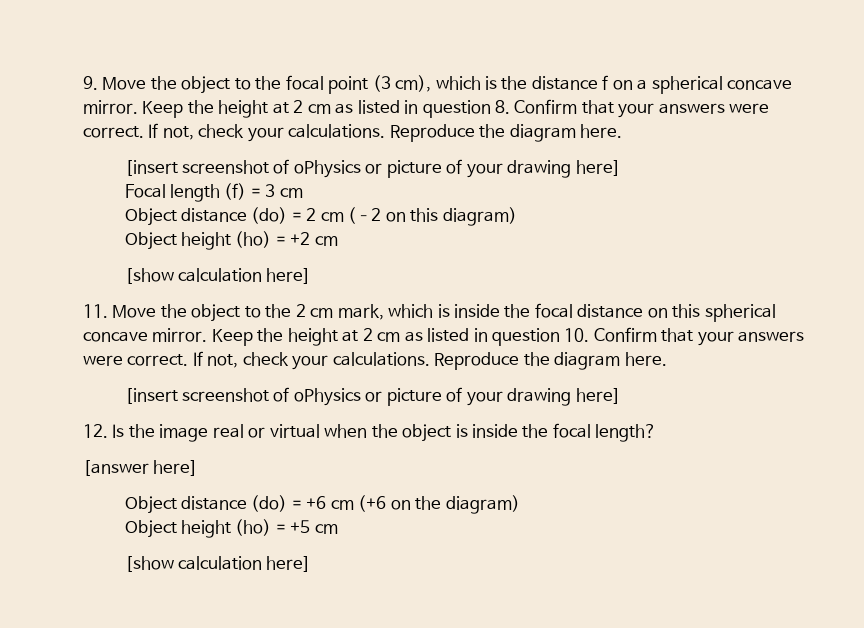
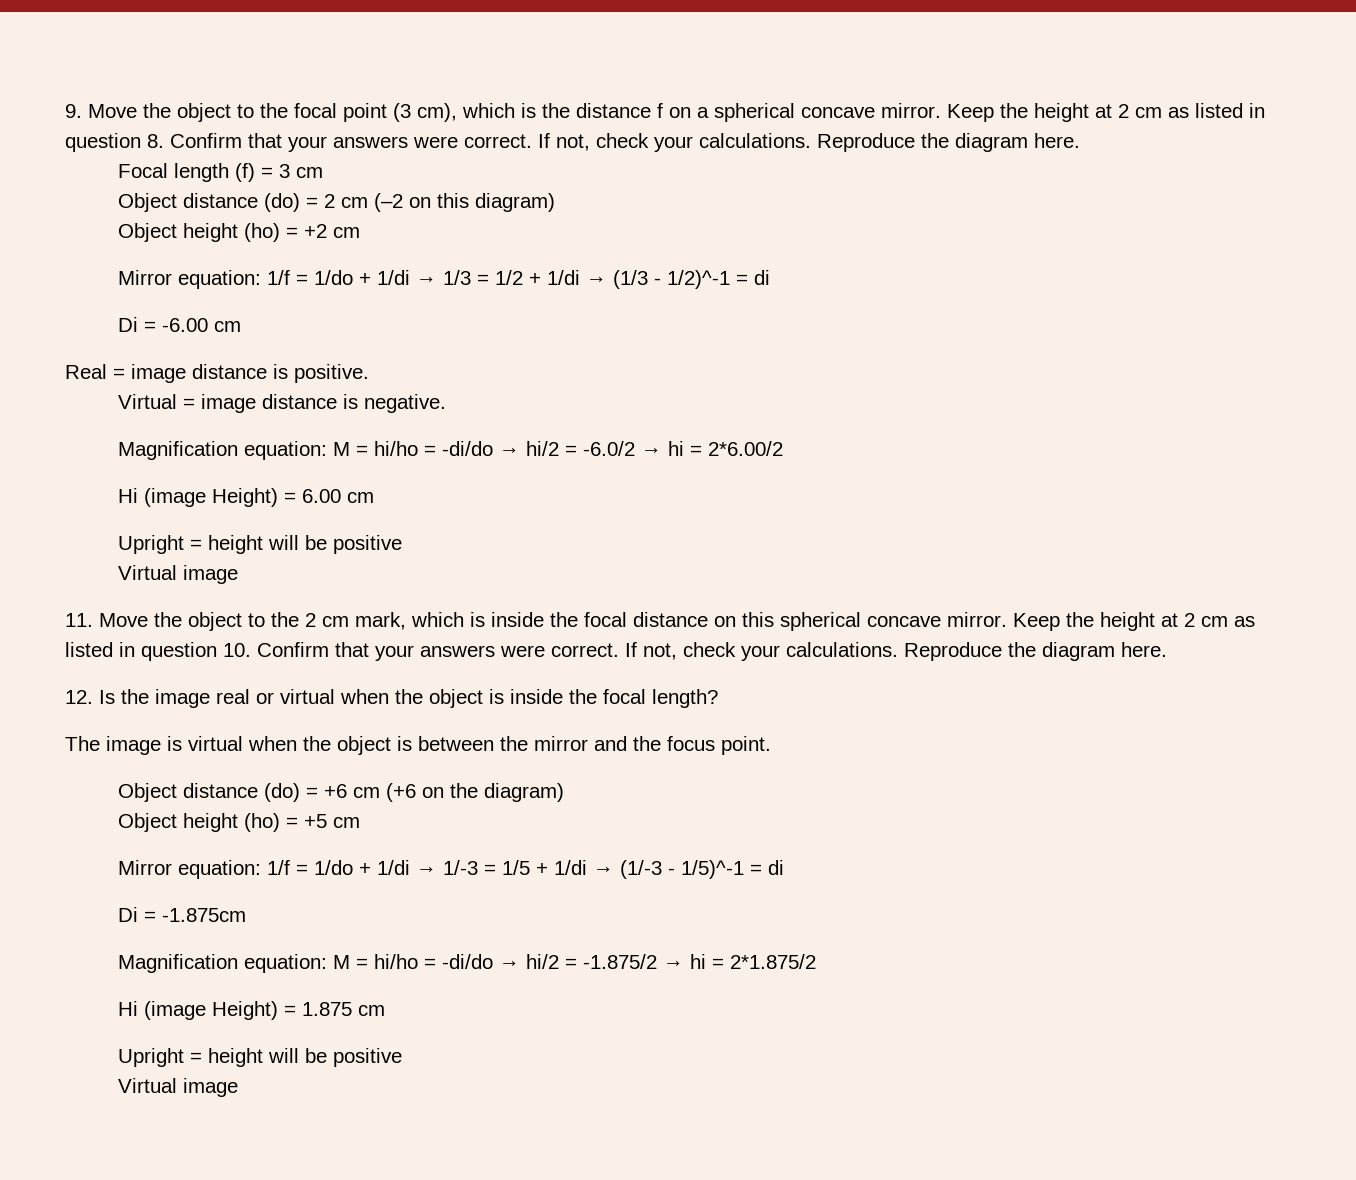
[124,159,621,178] // [insert screenshot of oPhysics or picture of your drawing here] -> (1080, 140) none
[124,268,312,284] [show calculation here] -> [118,270,771,289] [118,317,242,332] [65,364,369,383] [118,394,447,413] [118,441,784,460] [118,488,375,507] [118,535,403,554] [118,565,239,584] Mirror equation: 1/f = 1/do + 1/di → 1/3 = 1/2 + 1/di → (1/3 - 1/2)^-1 = di // Di = -6.00 cm // Real = image distance is positive. // Virtual = image distance is negative. // Magnification equation: M = hi/ho = -di/do → hi/2 = -6.0/2 → hi = 2*6.00/2 // Hi (image Height) = 6.00 cm // Upright = height will be positive // Virtual image
[124,387,621,406] // [insert screenshot of oPhysics or picture of your drawing here] -> (1167, 649) none
[83,460,199,476] [answer here] -> [65,736,771,755] The image is virtual when the object is between the mirror and the focus point.
[124,556,312,572] [show calculation here] -> [118,860,785,879] [118,907,247,922] [118,954,817,973] [118,1001,386,1020] [118,1048,403,1067] [118,1078,239,1097] Mirror equation: 1/f = 1/do + 1/di → 1/-3 = 1/5 + 1/di → (1/-3 - 1/5)^-1 = di // Di = -1.875cm // Magnification equation: M = hi/ho = -di/do → hi/2 = -1.875/2 → hi = 2*1.875/2 // Hi (image Height) = 1.875 cm // Upright = height will be positive // Virtual image

